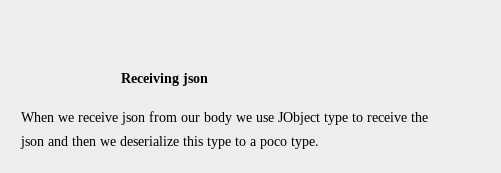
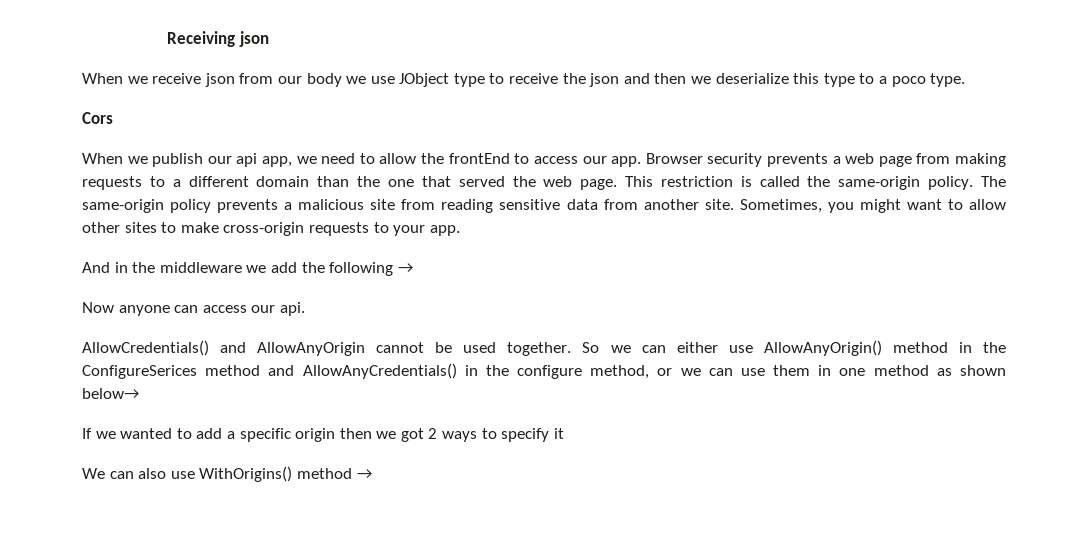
(319, 143) none -> [82,112,113,124] [82,153,1006,167] [82,176,1007,190] [82,199,1006,213] [82,222,460,236] [82,262,413,276] [82,302,305,316] [82,340,1007,356] [82,363,1006,379] [82,388,139,399] [82,428,564,442] [82,466,372,482] // Cors // When we publish our api app, we need to allow the frontEnd to access our app. Browser security prevents a web page from making requests to a different domain than the one that served the web page. This restriction is called the same-origin policy. The same-origin policy prevents a malicious site from reading sensitive data from another site. Sometimes, you might want to allow other sites to make cross-origin requests to your app. // And in the middleware we add the following → // Now anyone can access our api. // AllowCredentials() and AllowAnyOrigin cannot be used together. So we can either use AllowAnyOrigin() method in the ConfigureSerices method and AllowAnyCredentials() in the configure method, or we can use them in one method as shown below→ // If we wanted to add a specific origin then we got 2 ways to specify it // We can also use WithOrigins() method →

